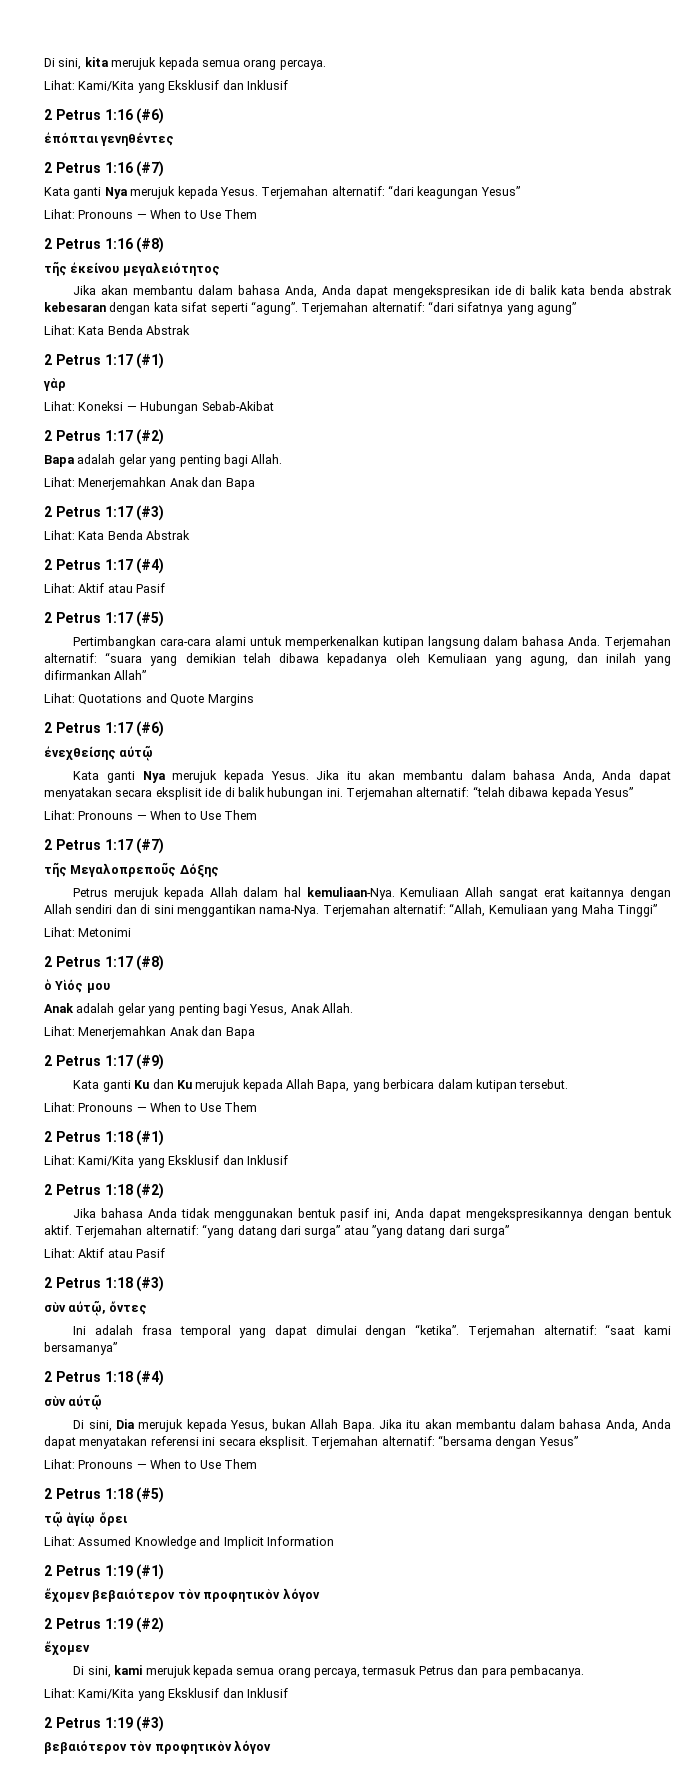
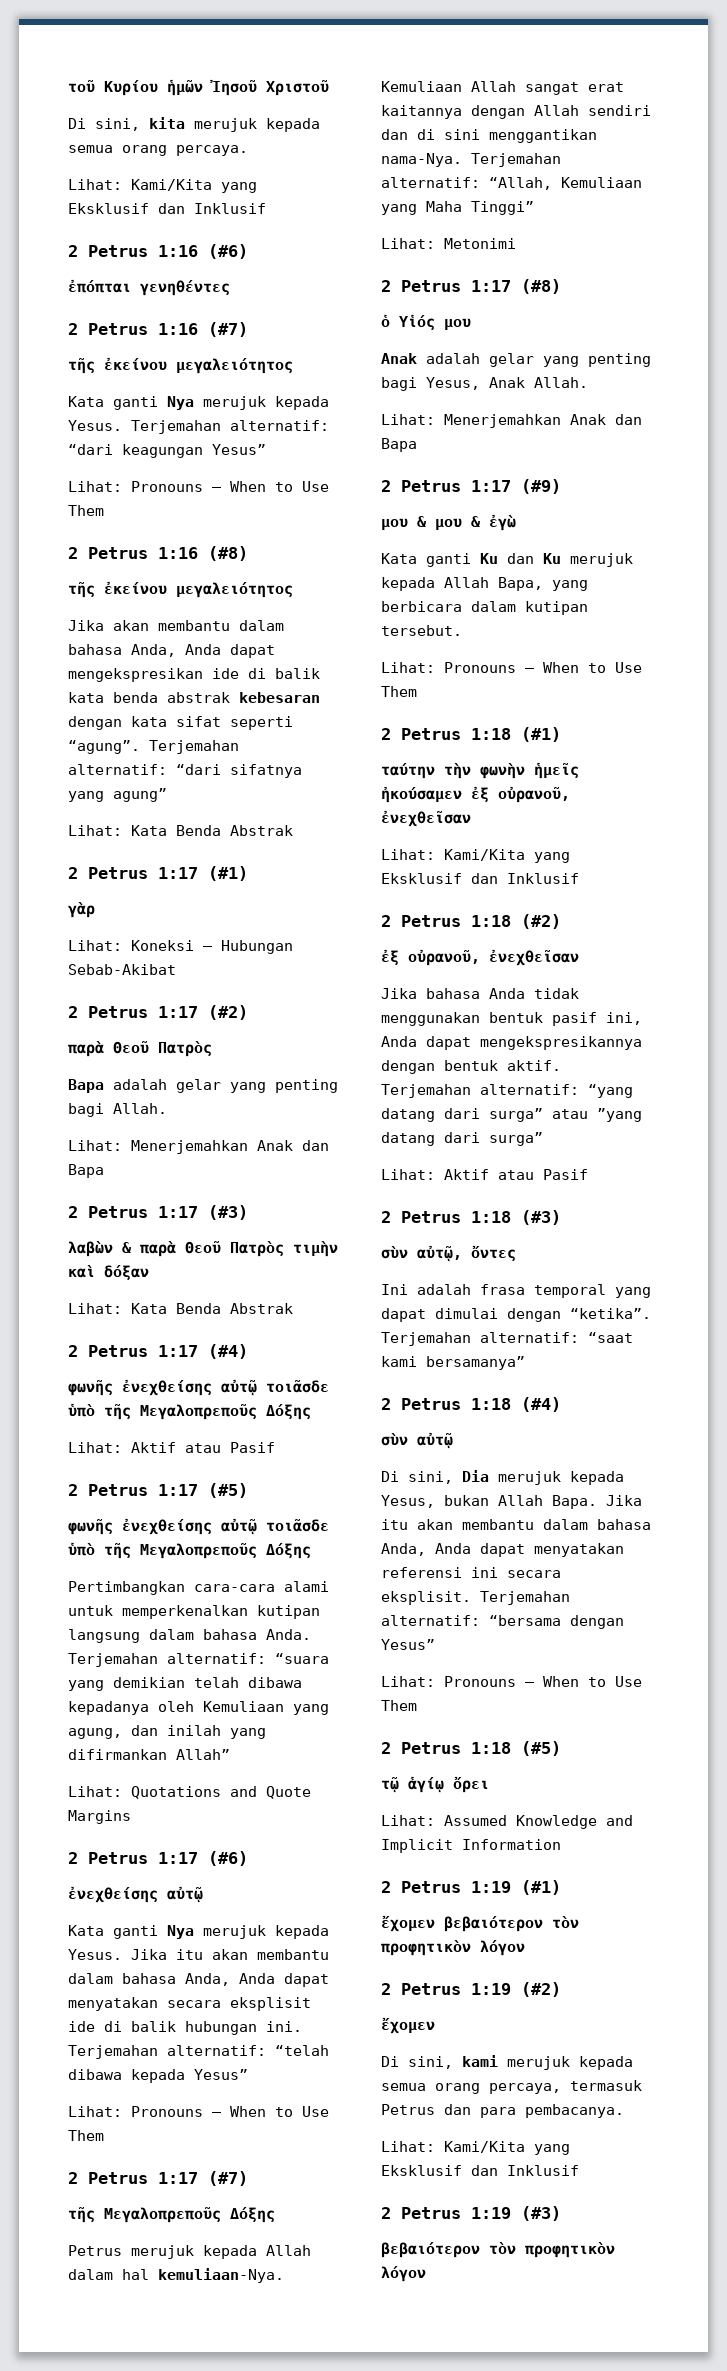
(44, 62) none -> [68,79,329,96] τοῦ Κυρίου ἡμῶν Ἰησοῦ Χριστοῦ //
(165, 169) none -> [68,357,293,374] // τῆς ἐκείνου μεγαλειότητος
(165, 437) none -> [68,1041,212,1057] // παρὰ Θεοῦ Πατρὸς
(165, 513) none -> [68,1241,338,1257] [68,1265,149,1281] // λαβὼν & παρὰ Θεοῦ Πατρὸς τιμὴν καὶ δόξαν
(165, 566) none -> [68,1379,329,1396] [68,1403,311,1420] // φωνῆς ἐνεχθείσης αὐτῷ τοιᾶσδε ὑπὸ τῆς Μεγαλοπρεποῦς Δόξης
(165, 619) none -> [68,1518,329,1535] [68,1542,311,1559] // φωνῆς ἐνεχθείσης αὐτῷ τοιᾶσδε ὑπὸ τῆς Μεγαλοπρεποῦς Δόξης
(165, 1062) none -> [381,514,516,531] // μου & μου & ἐγὼ
(165, 1138) none -> [381,762,579,779] [381,786,570,803] [381,810,471,827] // ταύτην τὴν φωνὴν ἡμεῖς ἠκούσαμεν ἐξ οὐρανοῦ, ἐνεχθεῖσαν
(165, 1191) none -> [381,949,579,966] // ἐξ οὐρανοῦ, ἐνεχθεῖσαν

